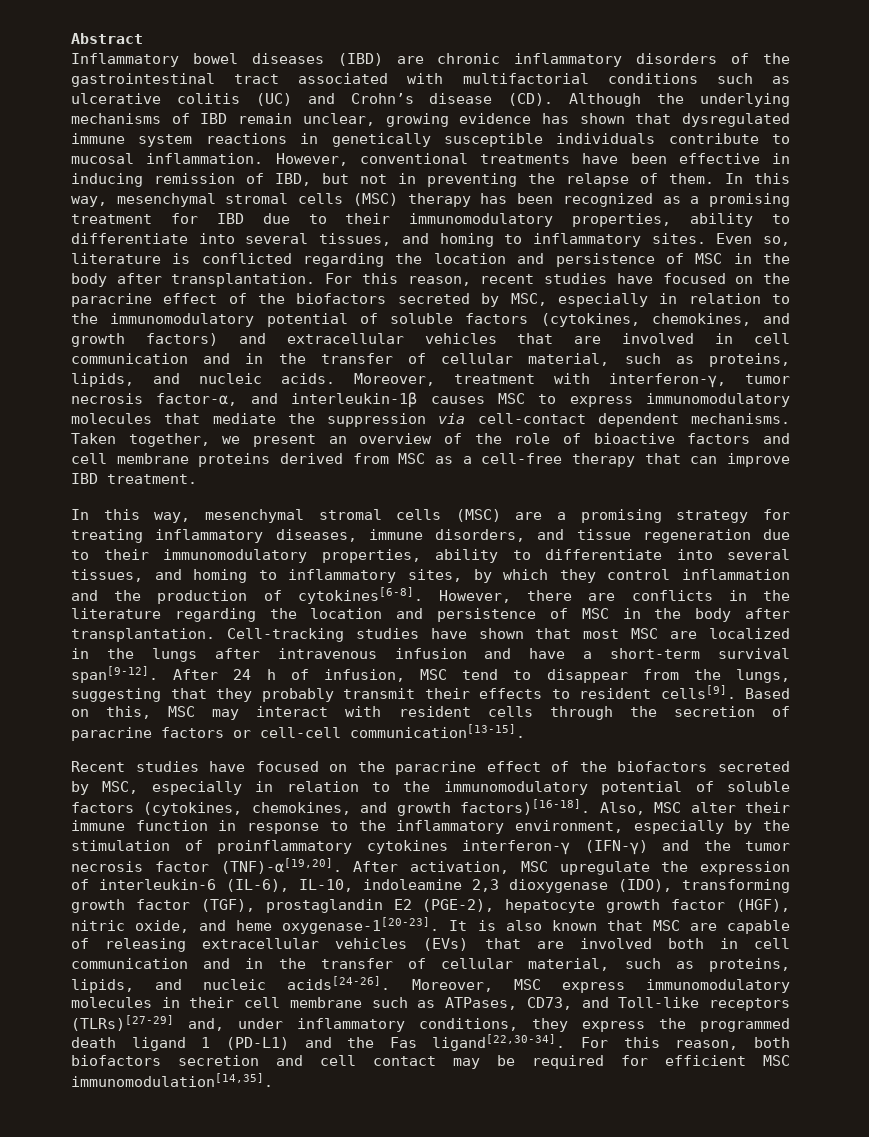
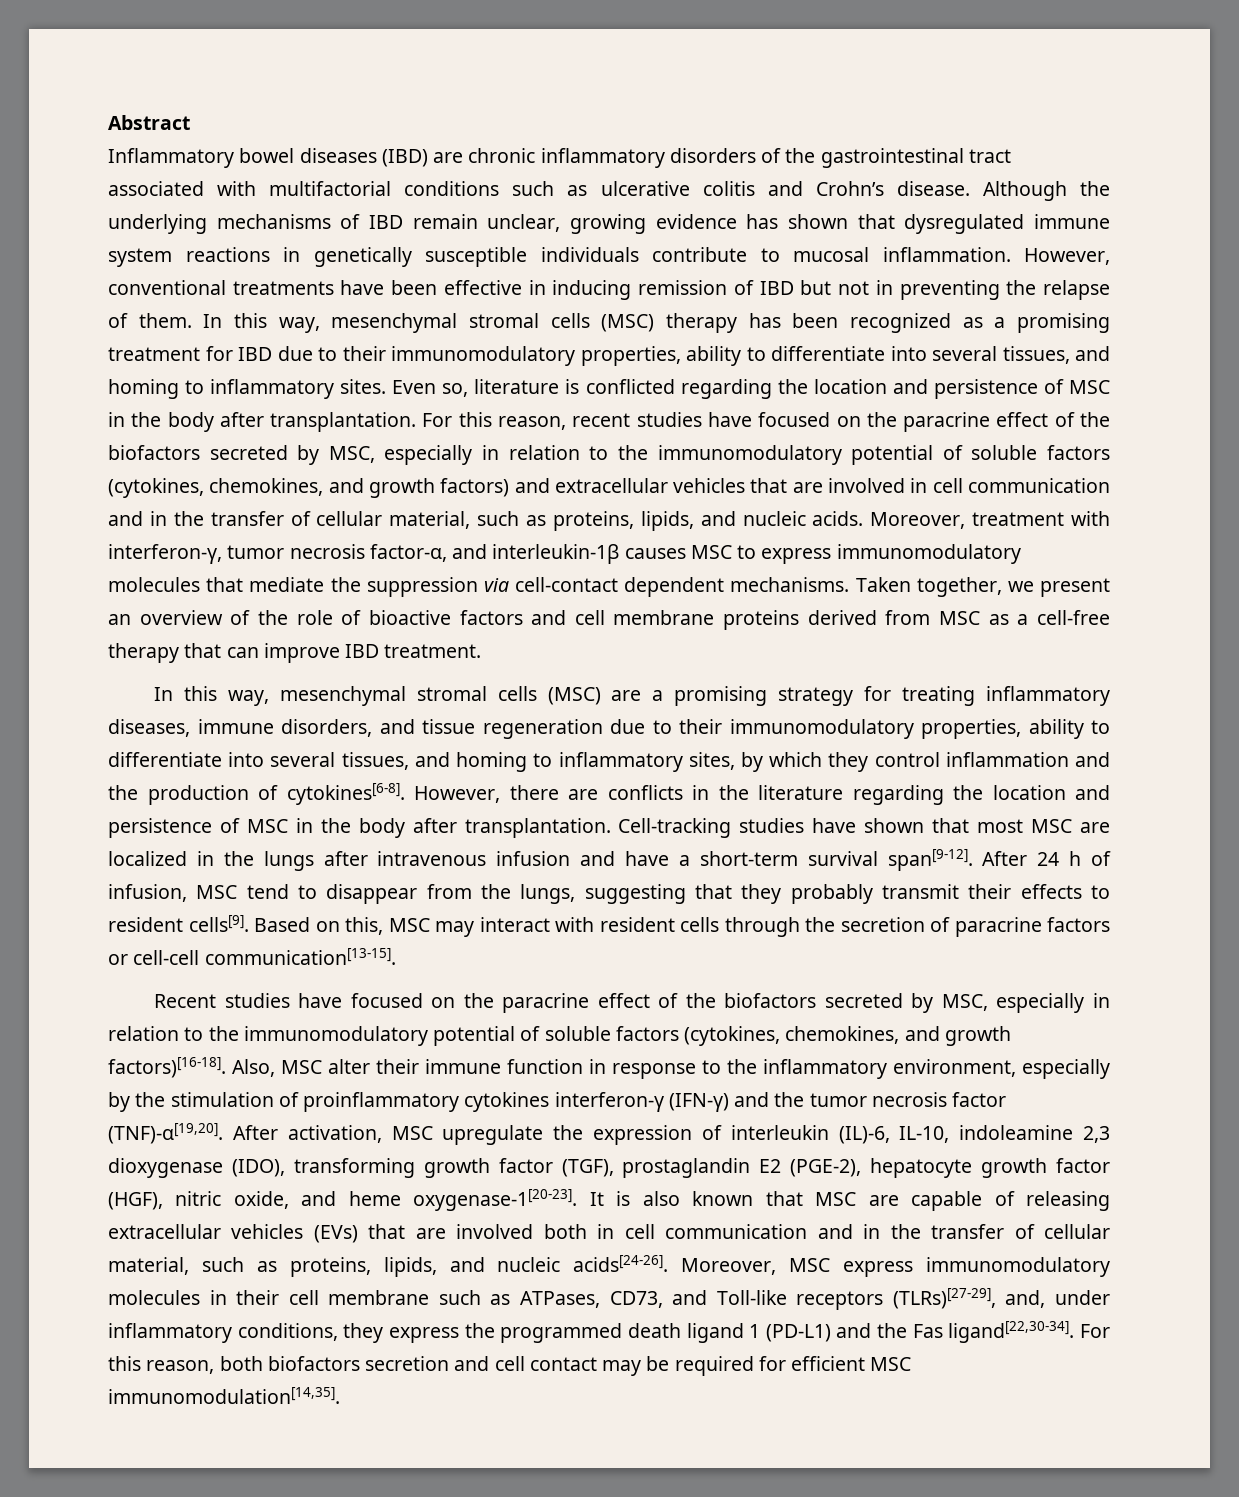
[255,93,292,106] (UC) -> (755, 188) none
[429,93,554,106] disease (CD). -> [896,181,970,196] disease.
[275,173,311,186] IBD, -> [759,281,794,295] IBD
[99,879,289,892] interleukin-6 (IL-6), -> [730,1125,890,1144] interleukin (IL)-6,
[71,1015,174,1031] (TLRs)[27-29] -> [892,1288,996,1309] (TLRs)[27-29],

